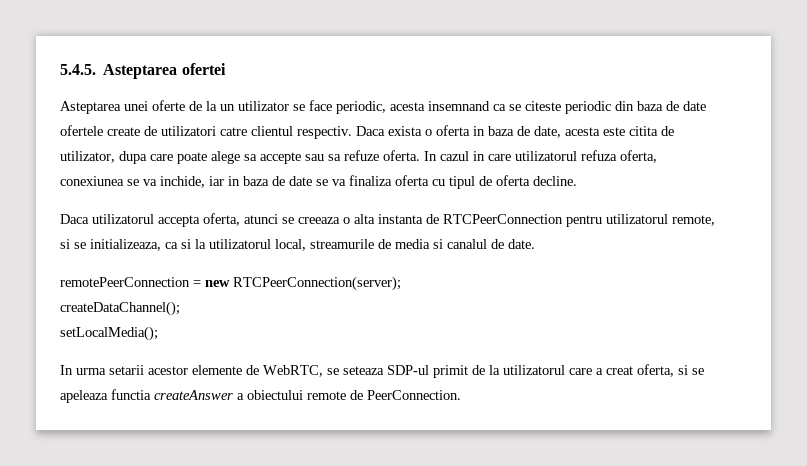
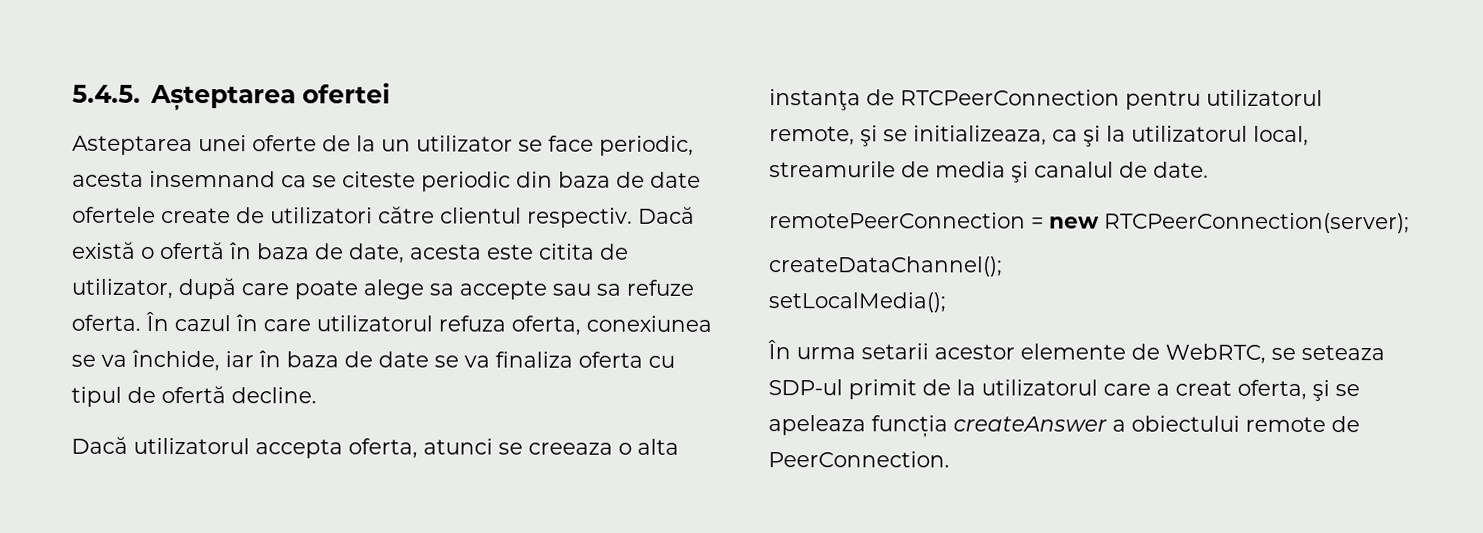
[103,64,178,79] Asteptarea -> [149,84,296,111] Așteptarea
[220,127,247,136] catre -> [378,206,435,224] către
[356,125,485,136] Daca exista o oferta in -> [638,206,695,224] [72,241,252,260] Dacă există o ofertă în
[119,151,147,164] dupa -> [178,278,236,300] după
[424,151,485,161] In cazul in -> [145,311,258,332] În cazul în
[160,176,240,188] inchide, iar in -> [131,349,281,372] închide, iar în
[496,175,530,186] oferta -> [161,385,226,404] ofertă
[60,214,89,224] Daca -> [71,436,128,454] Dacă
[378,214,423,224] instanta -> [769,89,861,111] instanţa
[60,239,70,249] si -> [860,125,878,147] şi
[181,239,191,249] si -> [1083,125,1101,147] şi
[433,239,443,249] si -> [1011,161,1029,183] şi
[60,365,73,375] In -> [767,340,791,360] În
[678,365,688,375] si -> [1312,379,1330,402] şi
[111,389,151,400] functia -> [871,415,948,438] funcția

